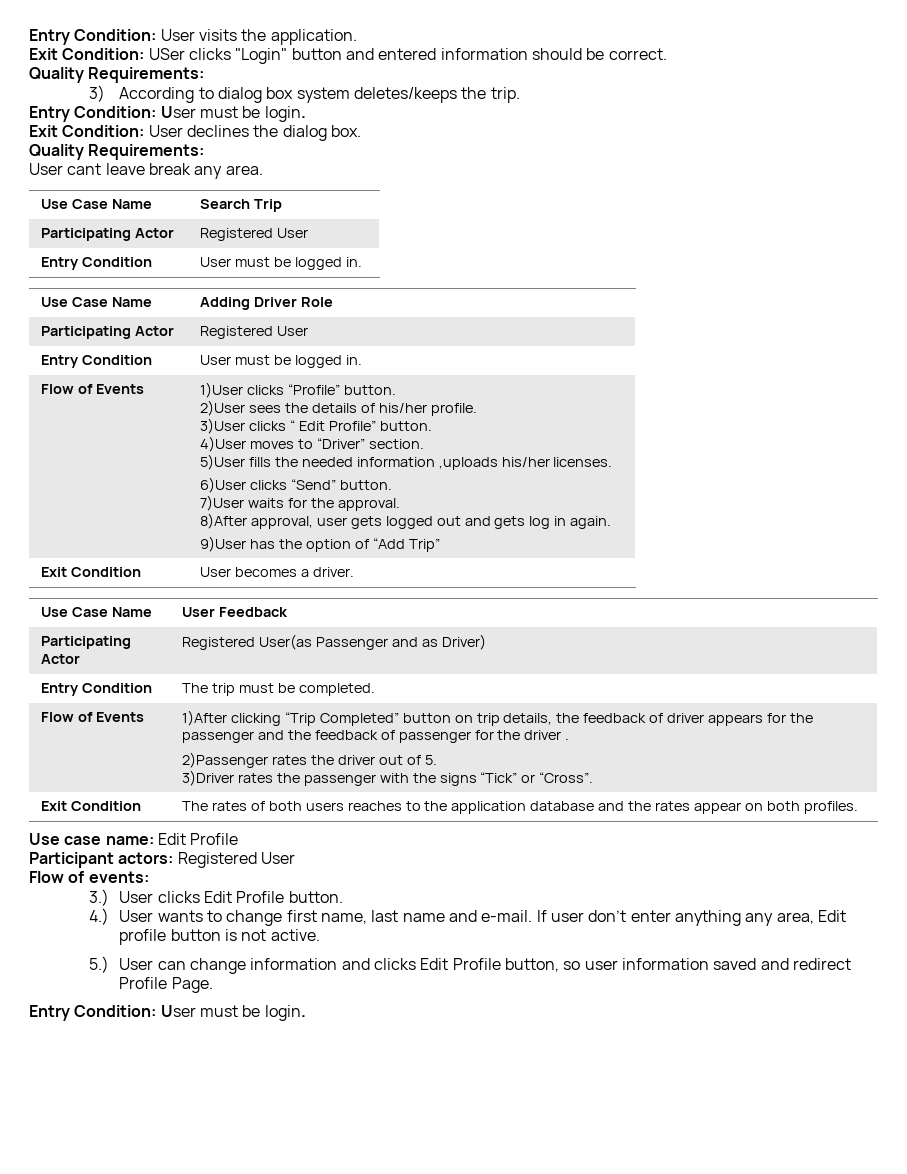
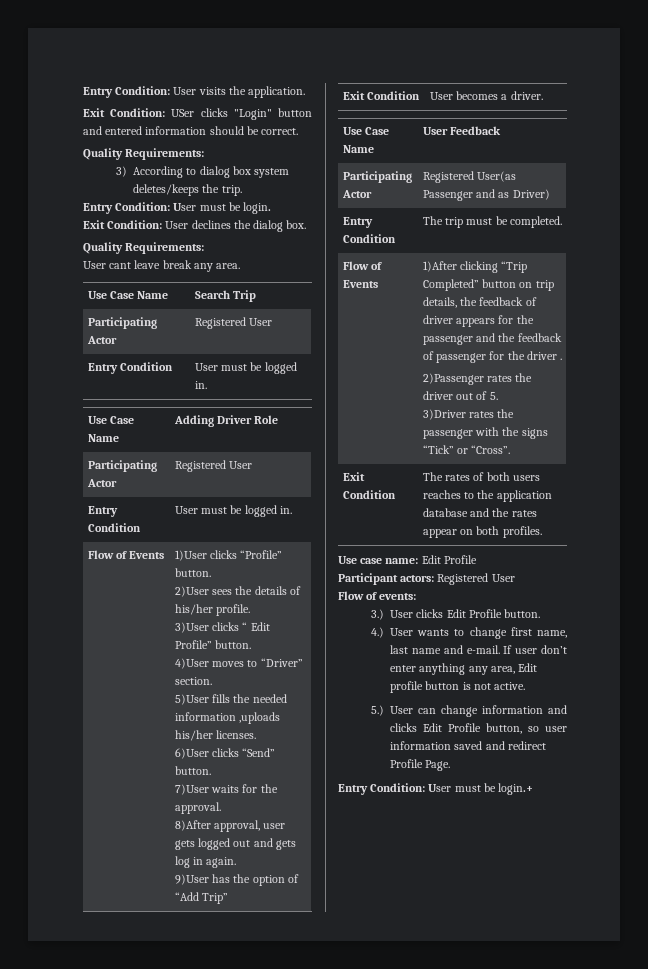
[264,1005,306,1021] login. -> [498,783,534,795] login.+

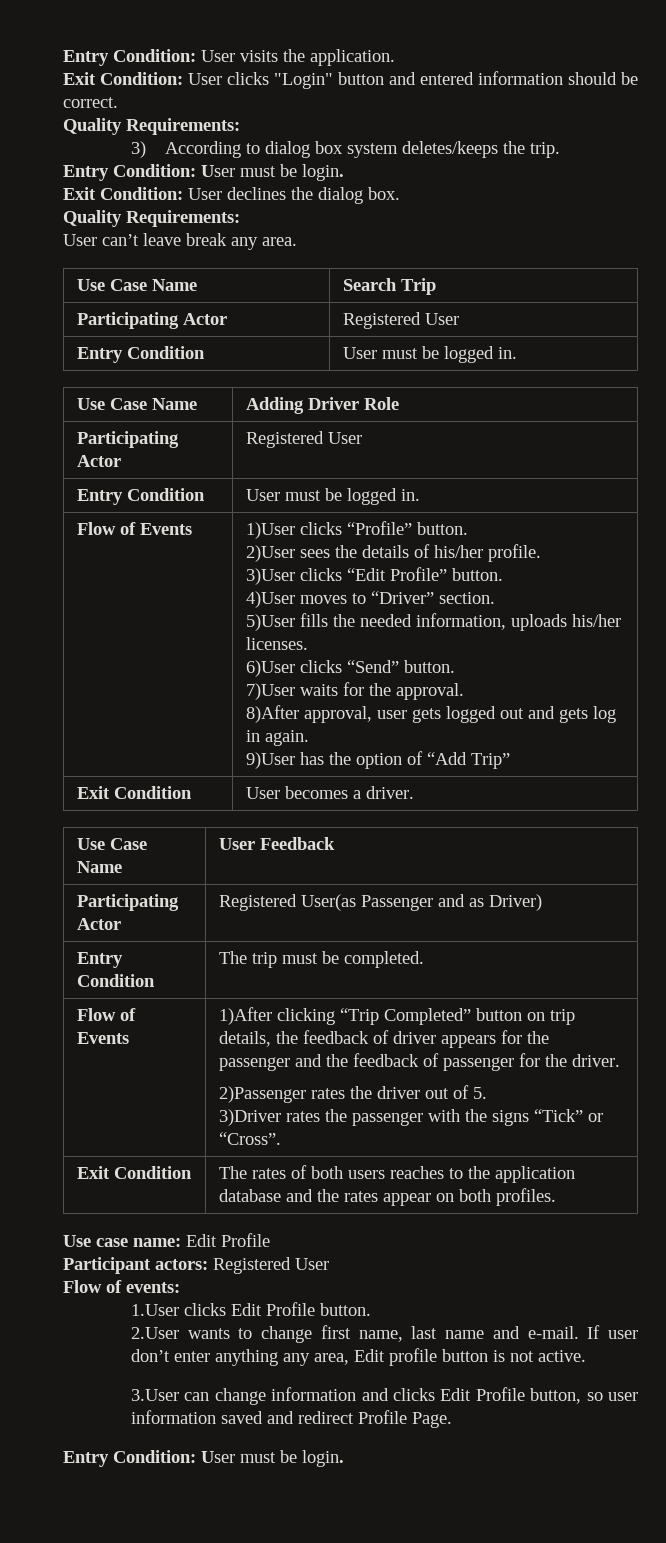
[171,109,195,117] USer -> [188,73,222,85] User
[109,262,132,269] cant -> [102,234,139,246] can’t
[242,622,270,631] “ Edit -> [347,568,387,581] “Edit
[174,712,281,724] information ,uploads -> [416,613,568,631] information, uploads
[526,351,563,360] driver . -> [572,1054,621,1067] driver.
[371,609,414,620] 3.) User -> [130,1304,179,1316] 1.User
[371,627,414,638] 4.) User -> [130,1327,179,1339] 2.User
[371,705,414,716] 5.) User -> [130,1389,179,1401] 3.User
[498,783,534,795] login.+ -> [302,1450,344,1467] login.

